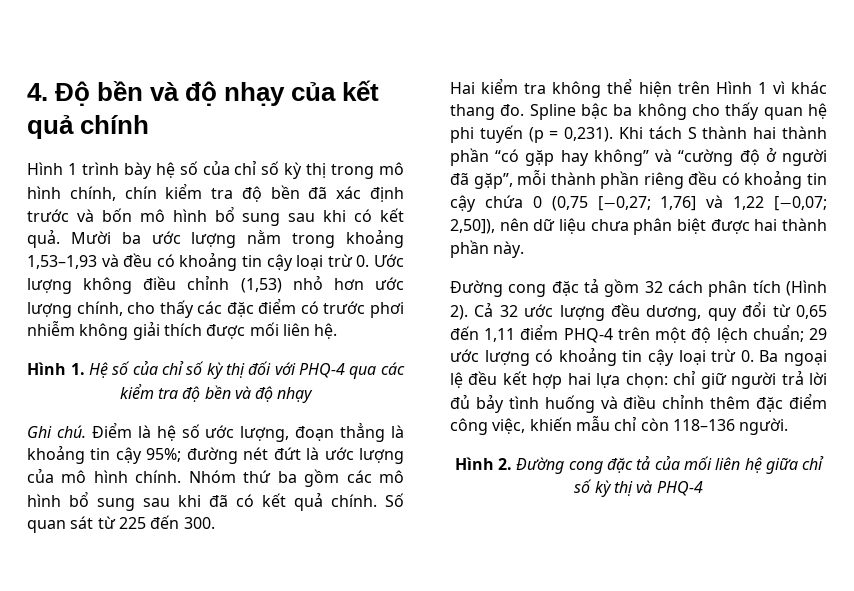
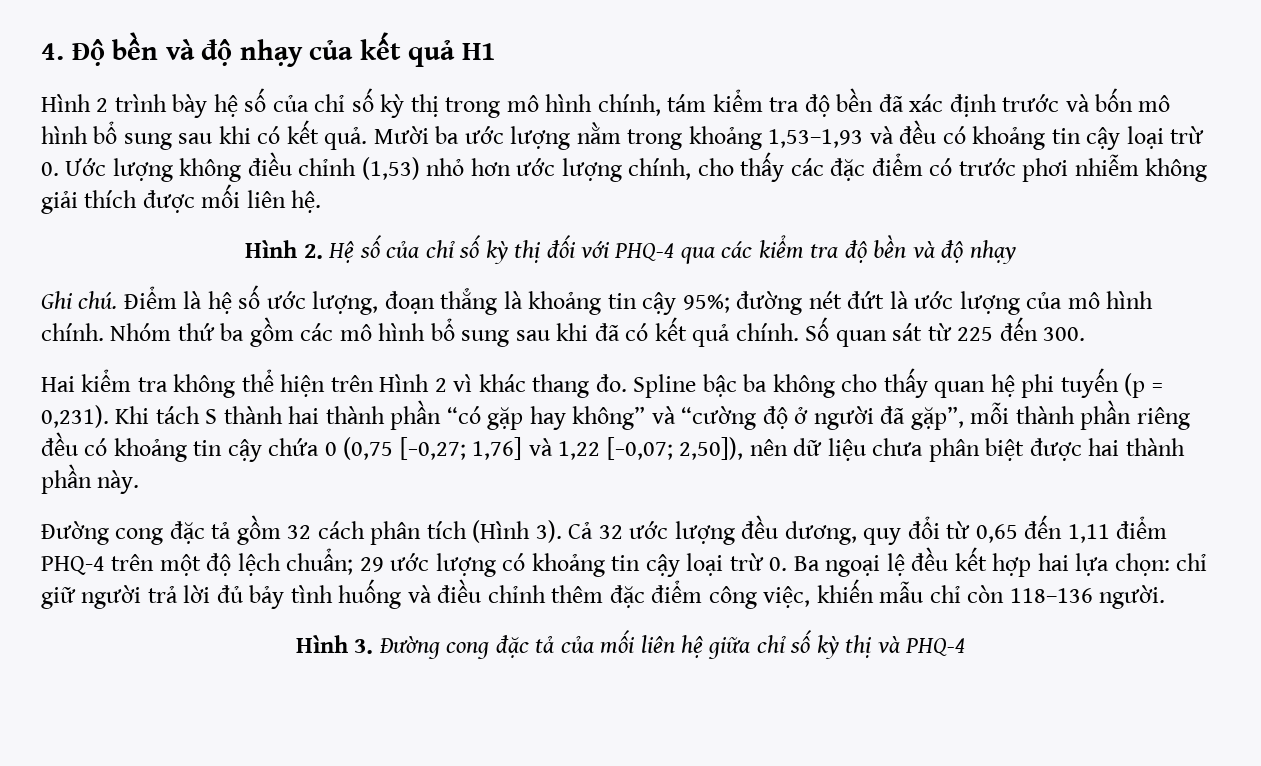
[80,115,150,134] [27,162,77,175] chính // Hình 1 -> [462,43,497,60] [41,94,109,112] H1 // Hình 2
[124,186,157,199] chín -> [667,94,707,112] tám
[70,363,85,375] 1. -> [303,244,323,259] 2.
[757,82,767,94] 1 -> [434,378,447,392] 2
[450,305,468,320] 2). -> [535,520,562,543] 3).
[498,458,513,470] 2. -> [354,639,374,654] 3.

